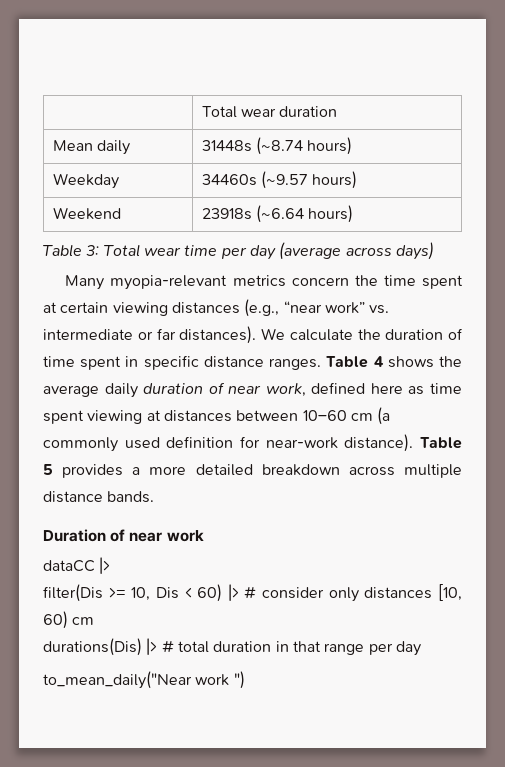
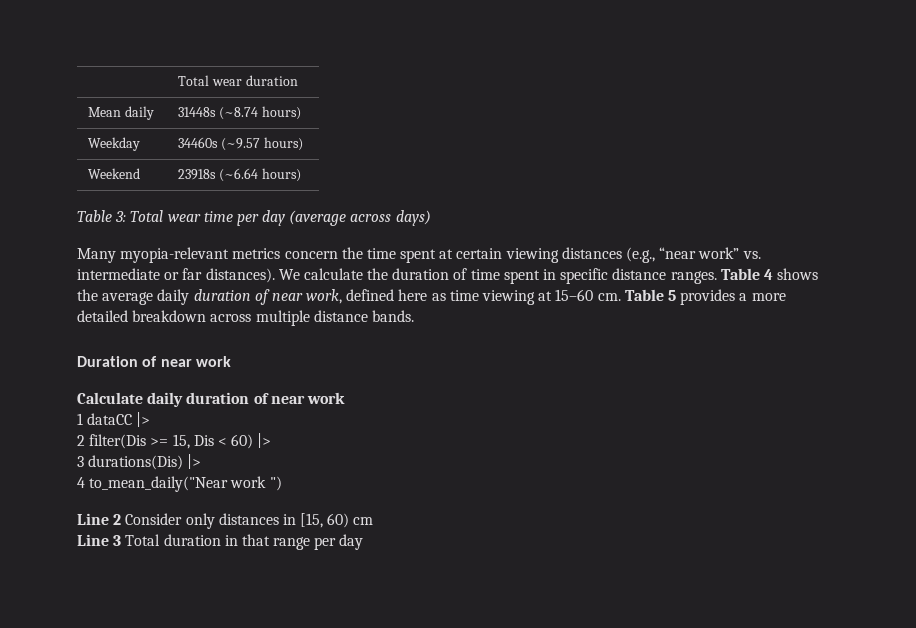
[43,410,84,424] spent -> (479, 295) none
[163,407,391,425] [43,434,414,452] distances between 10–60 cm (a commonly used definition for near-work distance). -> [555,289,621,301] 15–60 cm.
(204, 536) none -> [77,392,345,407] [77,413,83,425] Calculate daily duration of near work // 1
(111, 565) none -> [77,435,85,446] 2
[131,587,151,601] 10, -> [172,434,190,449] 15,
[244,584,462,602] [43,611,95,629] [43,638,209,656] # consider only distances [10, 60) cm // durations(Dis) |> # total -> [77,454,202,470] [77,476,282,492] [77,513,374,529] [77,534,161,546] // 3 durations(Dis) |> // 4 to_mean_daily("Near work ") // Line 2 Consider only distances in [15, 60) cm // Line 3 Total
[43,671,245,689] // to_mean_daily("Near work ") -> (364, 542) none

